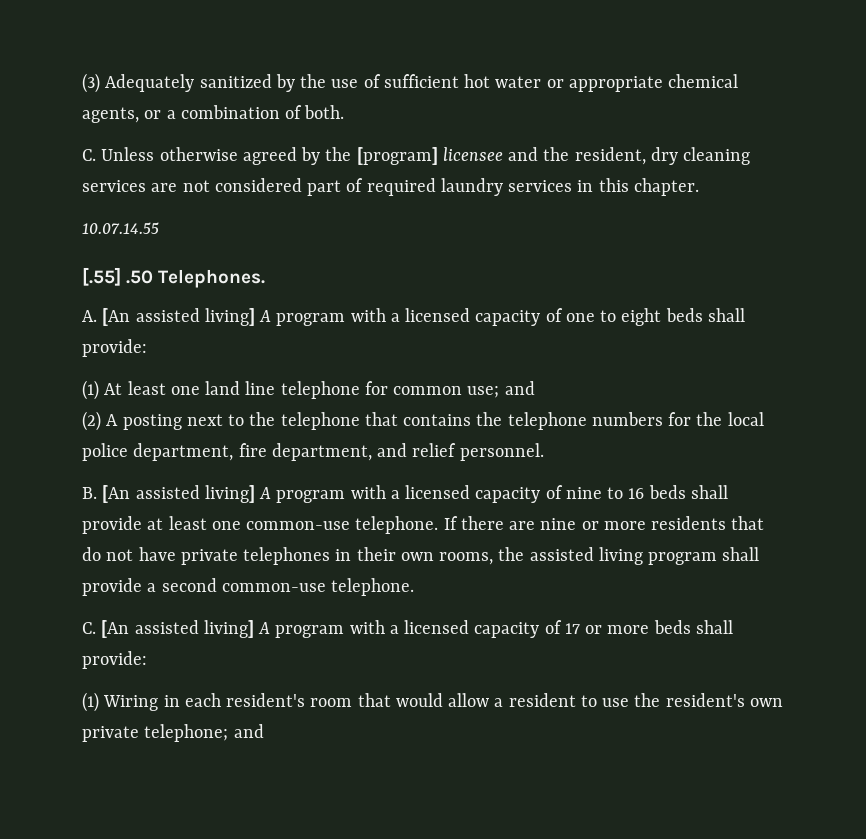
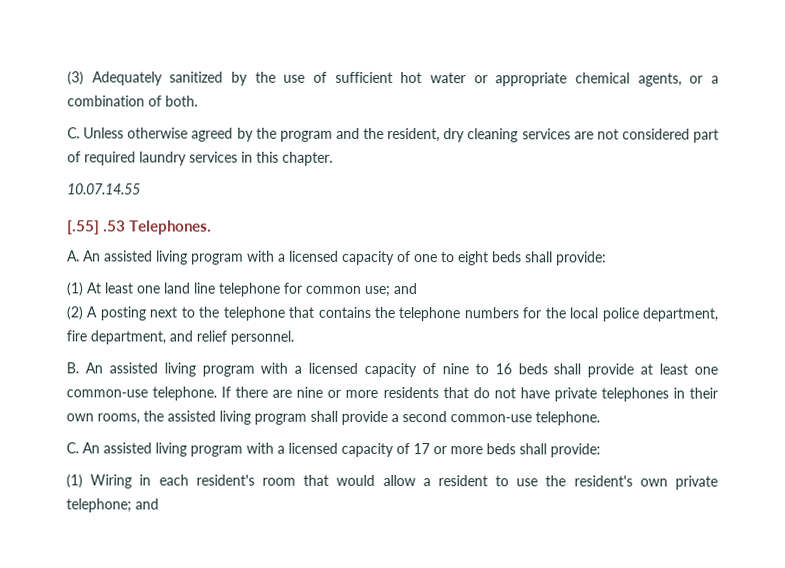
[356,147,503,165] [program] licensee -> [279,130,333,142] program
[126,270,154,284] .50 -> [103,220,126,232] .53
[102,308,272,326] [An assisted living] A -> [83,250,188,265] An assisted living
[102,485,272,503] [An assisted living] A -> [84,362,196,377] An assisted living
[101,620,271,638] [An assisted living] A -> [82,442,187,457] An assisted living

